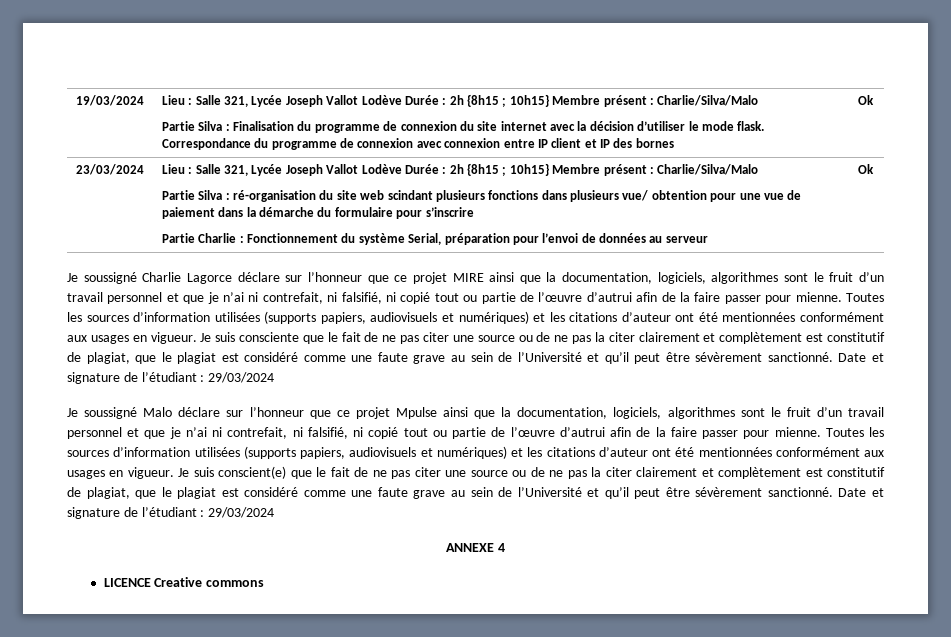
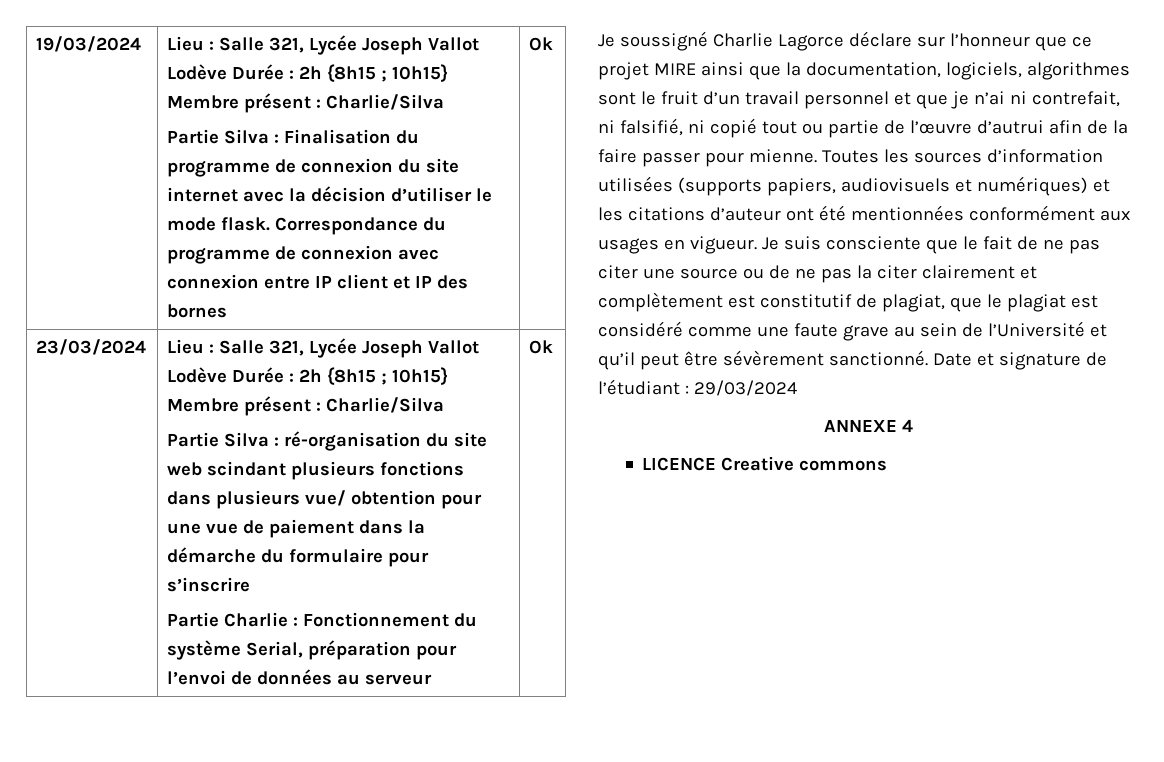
[657,95,759,106] Charlie/Silva/Malo -> [326,94,445,110] Charlie/Silva
[657,164,759,175] Charlie/Silva/Malo -> [326,397,445,413] Charlie/Silva
[67,407,885,419] [67,427,885,439] [67,446,884,459] [67,466,886,479] [67,487,884,499] [67,507,275,519] // Je soussigné Malo déclare sur l’honneur que ce projet Mpulse ainsi que la documentation, logiciels, algorithmes sont le fruit d’un travail personnel et que je n’ai ni contrefait, ni falsifié, ni copié tout ou partie de l’œuvre d’autrui afin de la faire passer pour mienne. Toutes les sources d’information utilisées (supports papiers, audiovisuels et numériques) et les citations d’auteur ont été mentionnées conformément aux usages en vigueur. Je suis conscient(e) que le fait de ne pas citer une source ou de ne pas la citer clairement et complètement est constitutif de plagiat, que le plagiat est considéré comme une faute grave au sein de l’Université et qu’il peut être sévèrement sanctionné. Date et signature de l’étudiant : 29/03/2024 -> (797, 388) none

